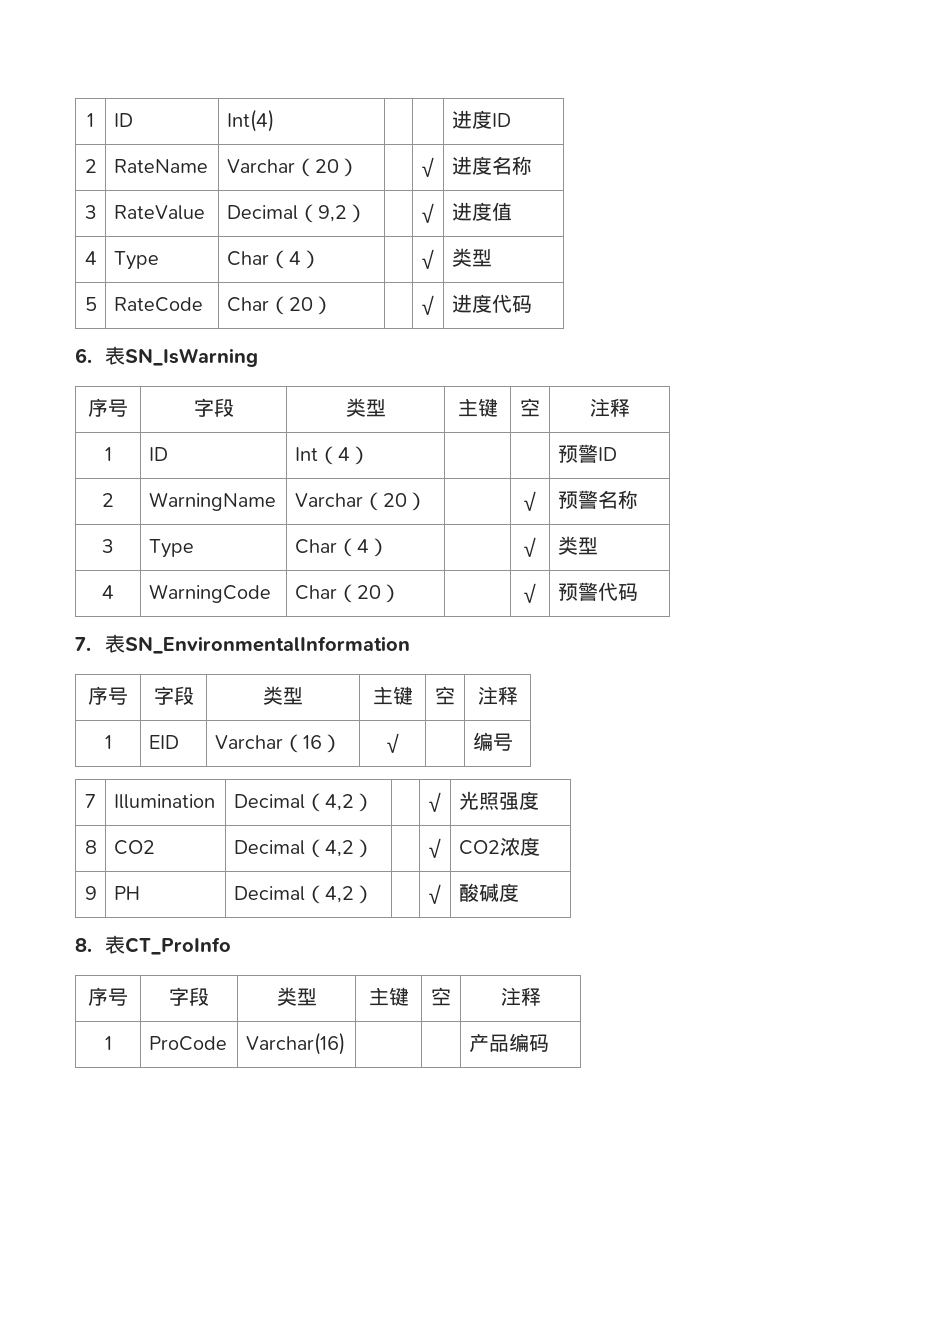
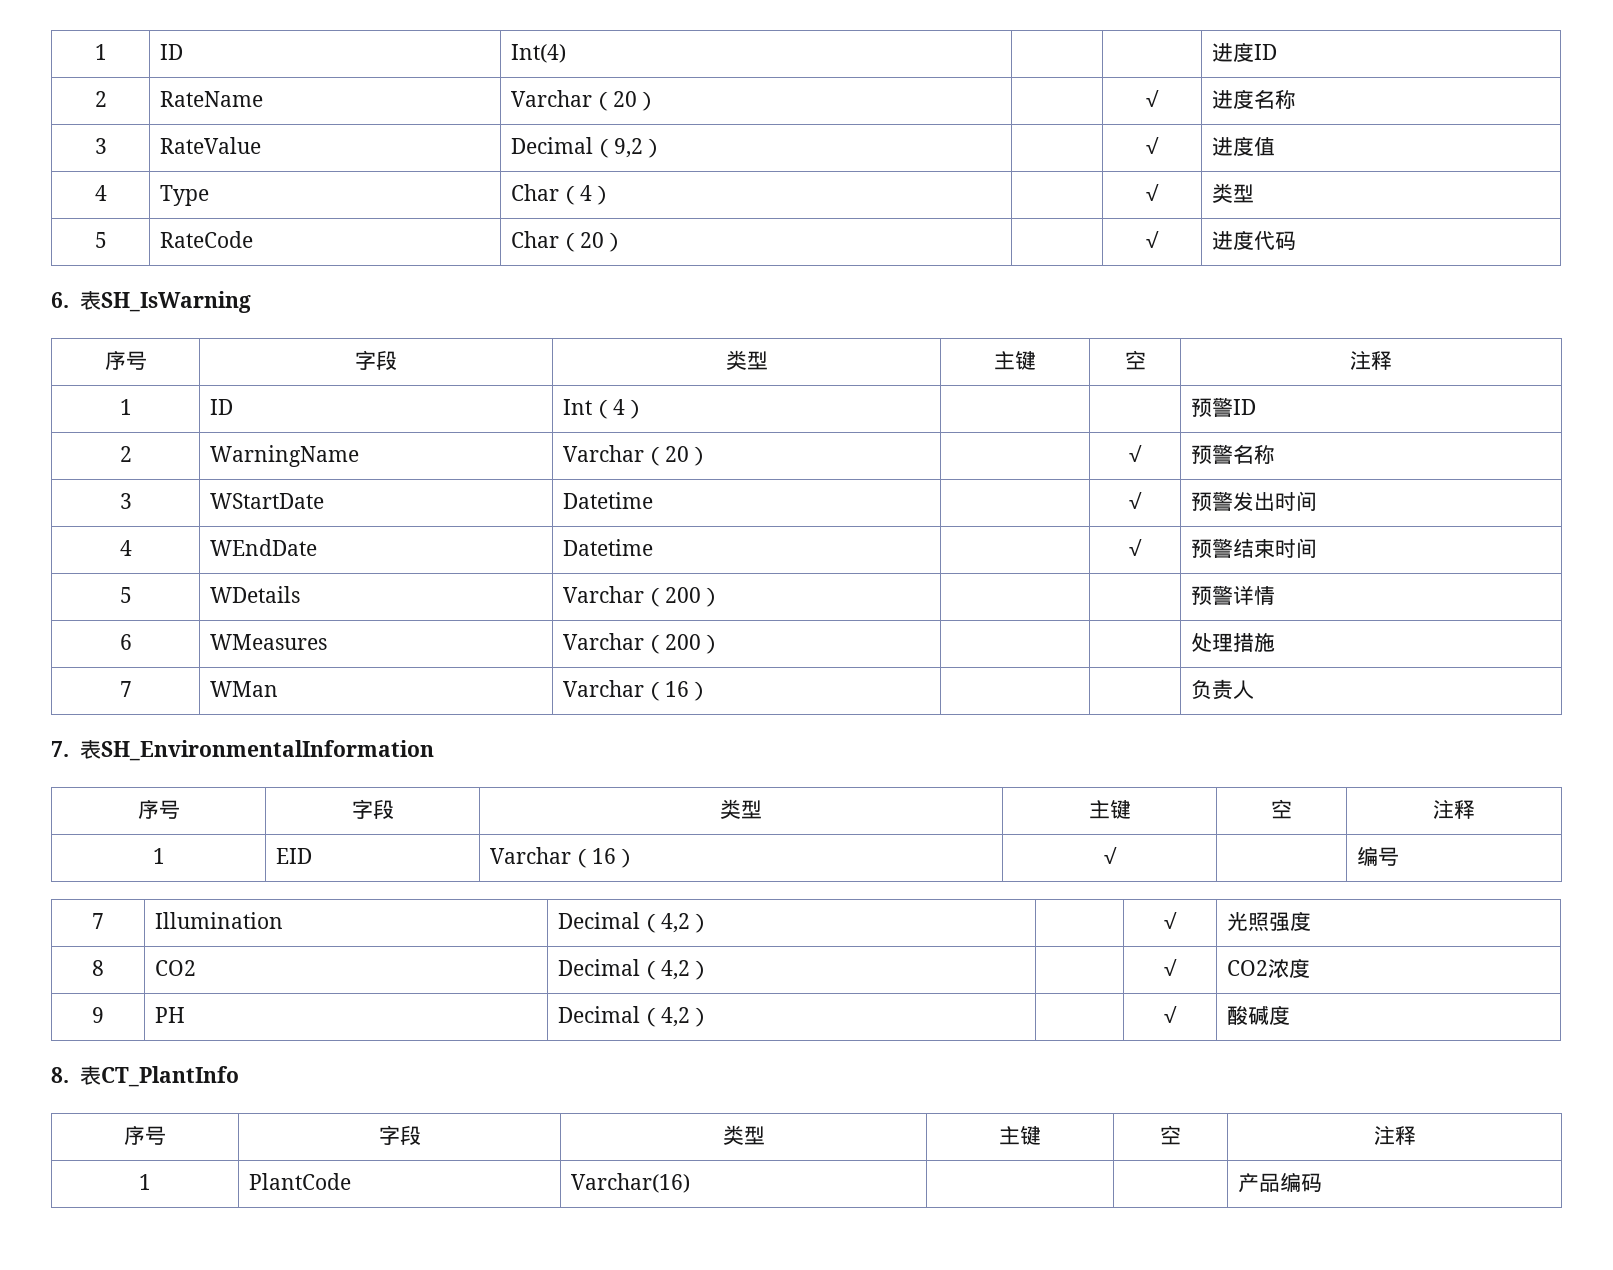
[125,348,259,367] SN_IsWarning -> [101,291,252,313] SH_IsWarning
[148,539,194,558] [294,538,389,557] [524,537,536,557] [557,536,598,555] [102,585,114,599] [148,584,271,603] [294,584,401,603] [524,583,536,603] [557,582,638,601] Type | Char（4） | | √ | 类型 // 4 | WarningCode | Char（20） | | √ | 预警代码 -> [210,493,325,509] [563,492,654,509] [1129,492,1142,509] [1191,491,1318,511] [119,540,132,556] [210,539,318,556] [563,539,654,556] [1129,539,1142,556] [1191,538,1318,558] [119,587,132,603] [210,586,301,603] [563,586,723,607] [1191,585,1276,605] [119,634,132,650] [210,634,328,650] [563,633,723,654] [1191,632,1276,652] [119,681,132,697] [210,681,279,697] [563,680,711,701] [1191,679,1255,700] WStartDate | Datetime | | √ | 预警发出时间 // 4 | WEndDate | Datetime | | √ | 预警结束时间 // 5 | WDetails | Varchar（200） | | | 预警详情 // 6 | WMeasures | Varchar（200） | | | 处理措施 // 7 | WMan | Varchar（16） | | | 负责人
[125,636,411,654] SN_EnvironmentalInformation -> [101,740,435,761] SH_EnvironmentalInformation
[125,937,232,955] [88,987,128,1006] [169,987,209,1006] [276,987,317,1006] [368,987,409,1006] [431,987,451,1006] [500,987,541,1006] [104,1036,112,1050] [148,1036,227,1051] CT_ProInfo // 序号 | 字段 | 类型 | 主键 | 空 | 注释 // 1 | ProCode -> [101,1066,240,1087] [124,1125,166,1145] [378,1125,421,1145] [722,1125,765,1145] [999,1126,1041,1145] [1160,1125,1181,1145] [1373,1126,1416,1145] [139,1174,151,1190] [249,1173,352,1190] CT_PlantInfo // 序号 | 字段 | 类型 | 主键 | 空 | 注释 // 1 | PlantCode

